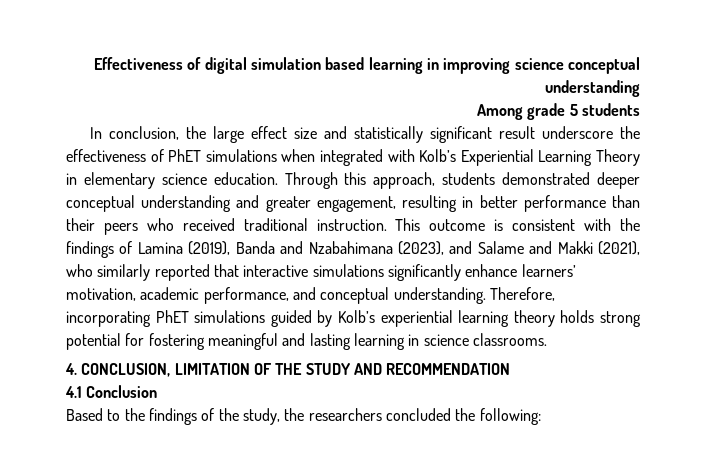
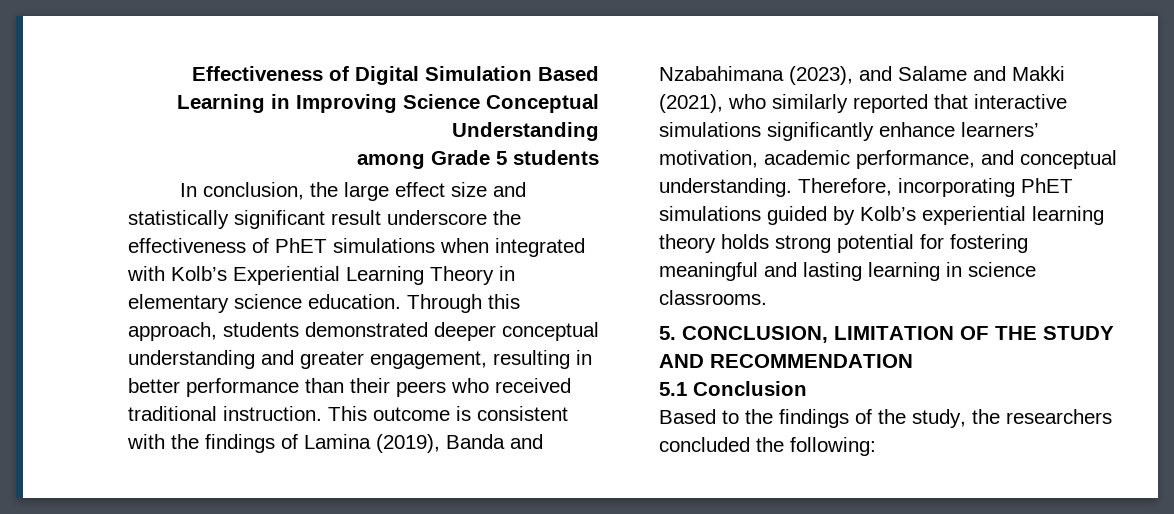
[204,57,640,74] [545,80,640,97] [477,103,566,120] digital simulation based learning in improving science conceptual understanding // Among grade -> [355,66,599,85] [177,94,599,113] [452,122,599,141] [357,150,490,169] Digital Simulation Based Learning in Improving Science Conceptual Understanding // among Grade
[65,363,77,375] 4. -> [659,326,676,340] 5.
[65,386,82,398] 4.1 -> [659,382,687,396] 5.1

